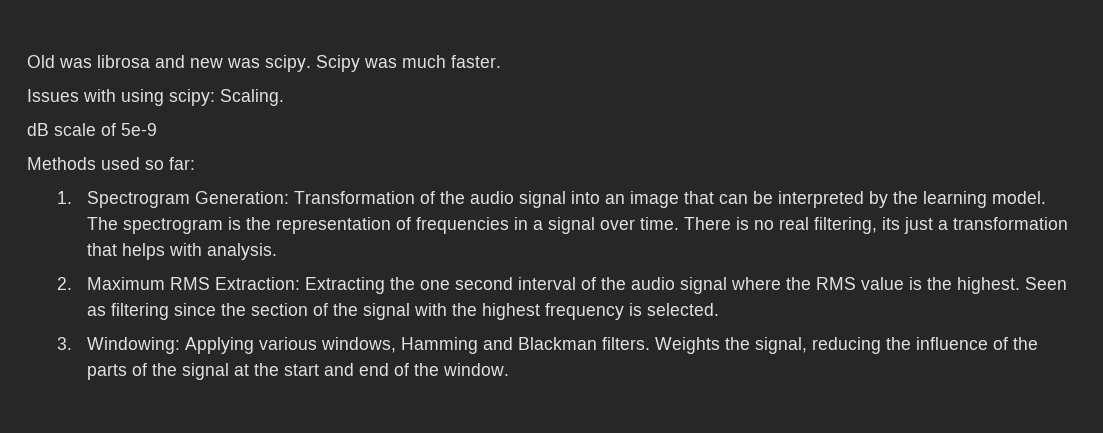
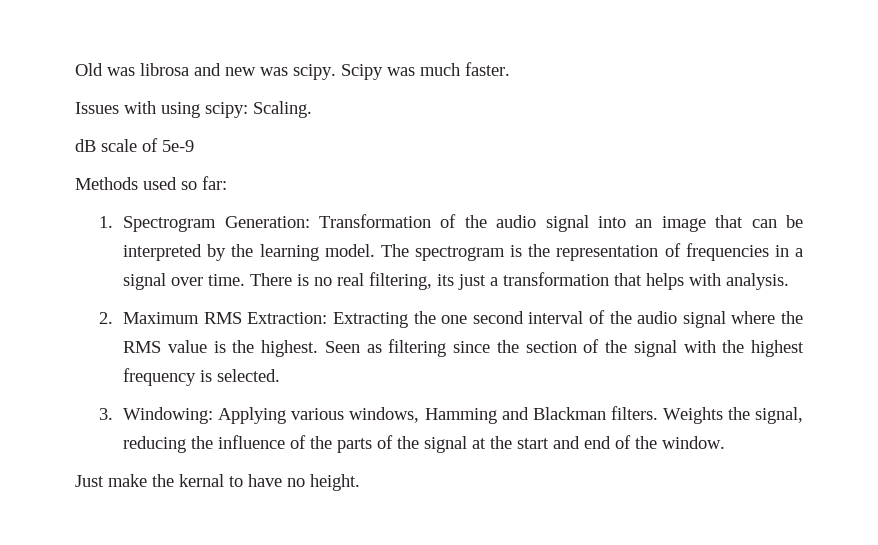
(510, 369) none -> [75,474,360,491] // Just make the kernal to have no height.

